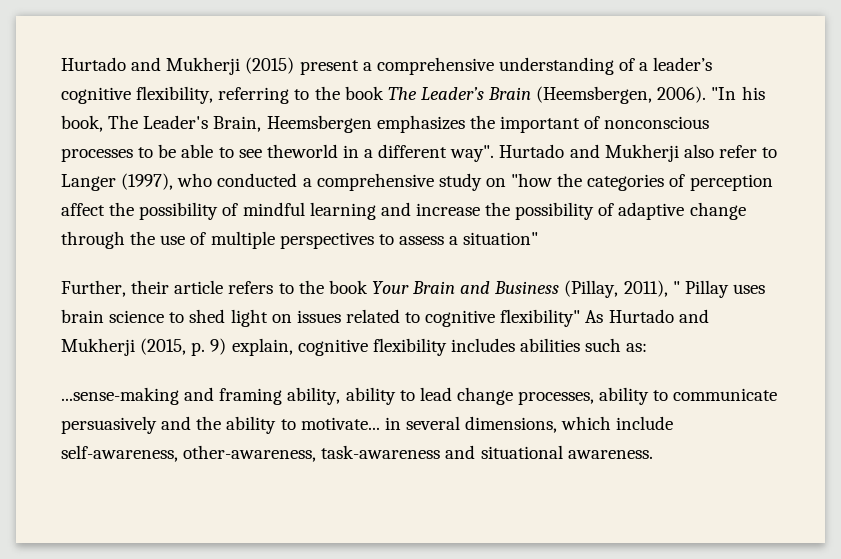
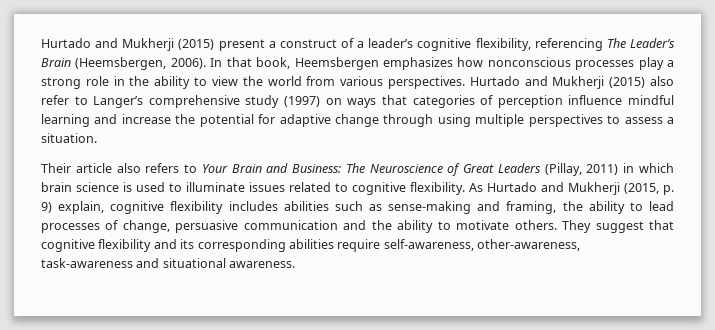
[376,57,614,75] comprehensive understanding -> [279,39,337,48] construct
[218,86,384,104] referring to the book -> [534,38,603,51] referencing
[711,86,765,100] [61,115,710,133] [61,144,679,162] "In his book, The Leader's Brain, Heemsbergen emphasizes the important of nonconscious processes to be able to see theworld in a different way". Hurtado and Mukherji -> [210,57,674,70] [41,76,646,89] In that book, Heemsbergen emphasizes how nonconscious processes play a strong role in the ability to view the world from various perspectives. Hurtado and Mukherji (2015)
[61,173,773,191] [61,202,239,220] Langer (1997), who conducted a comprehensive study on "how the categories of perception affect the possibility of -> [93,95,623,108] Langer’s comprehensive study (1997) on ways that categories of perception influence
[515,202,615,220] possibility of -> [199,114,276,127] potential for
[130,231,207,245] the use of -> [437,114,471,127] using
[463,232,539,245] [61,280,765,298] [61,309,292,327] situation" // Further, their article refers to the book Your Brain and Business (Pillay, 2011), " Pillay uses brain science to shed light on -> [41,133,97,143] [41,163,674,176] [41,182,245,192] situation. // Their article also refers to Your Brain and Business: The Neuroscience of Great Leaders (Pillay, 2011) in which brain science is used to illuminate
[500,309,581,327] flexibility" -> [410,182,465,195] flexibility.
[626,343,648,352] [61,387,778,405] [61,416,674,434] as: // ...sense-making and framing ability, ability to lead change processes, ability to communicate persuasively and the ability to motivate... in several dimensions, which include -> [369,201,674,214] [41,220,674,233] [41,239,381,252] as sense-making and framing, the ability to lead processes of change, persuasive communication and the ability to motivate others. They suggest that cognitive flexibility and its corresponding abilities require

